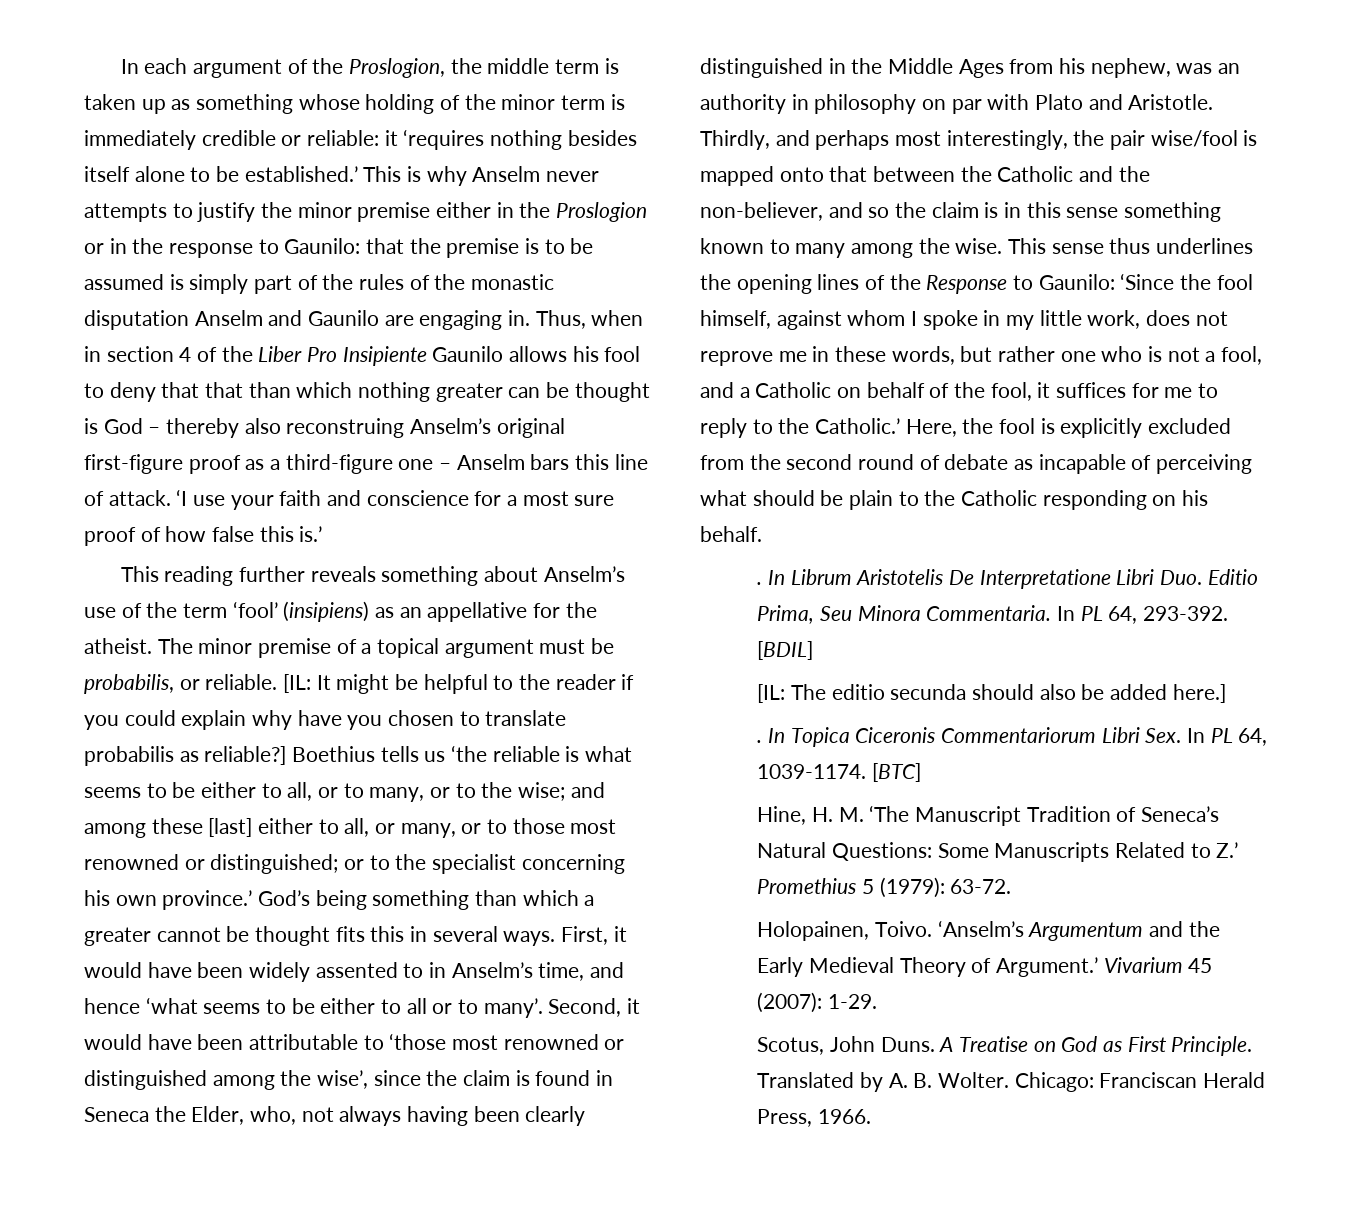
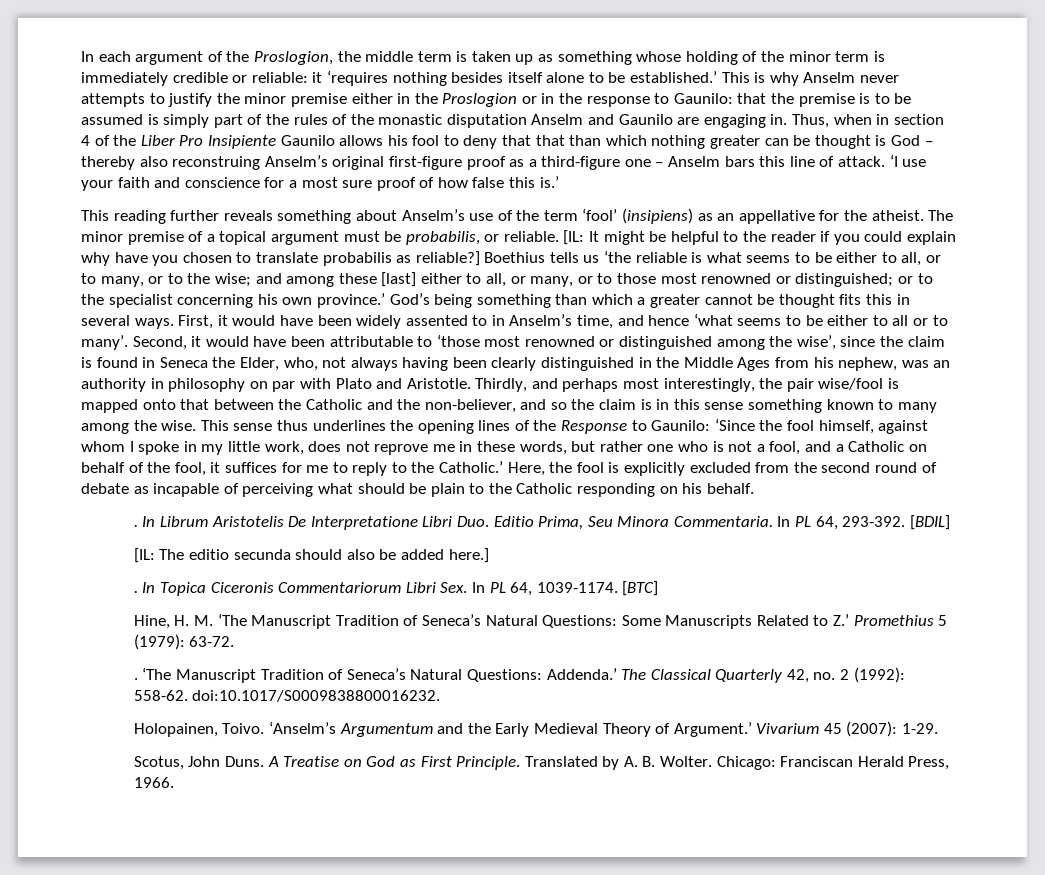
(1012, 886) none -> [133,667,905,683] [133,690,441,702] // . ‘The Manuscript Tradition of Seneca’s Natural Questions: Addenda.’ The Classical Quarterly 42, no. 2 (1992): 558-62. doi:10.1017/S0009838800016232.

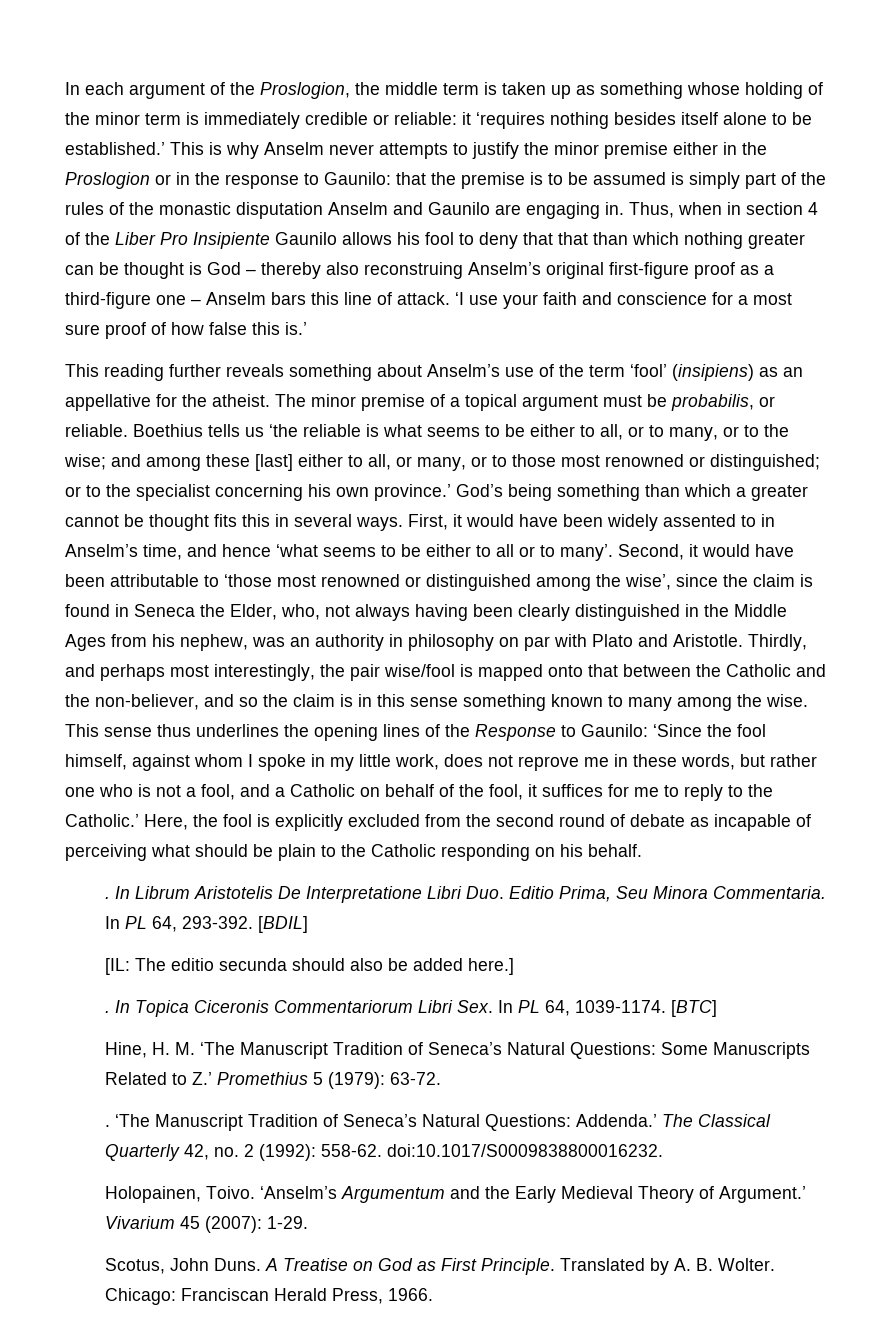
[563,230,956,245] [81,251,480,266] [IL: It might be helpful to the reader if you could explain why have you chosen to translate probabilis as reliable?] -> (128, 430) none

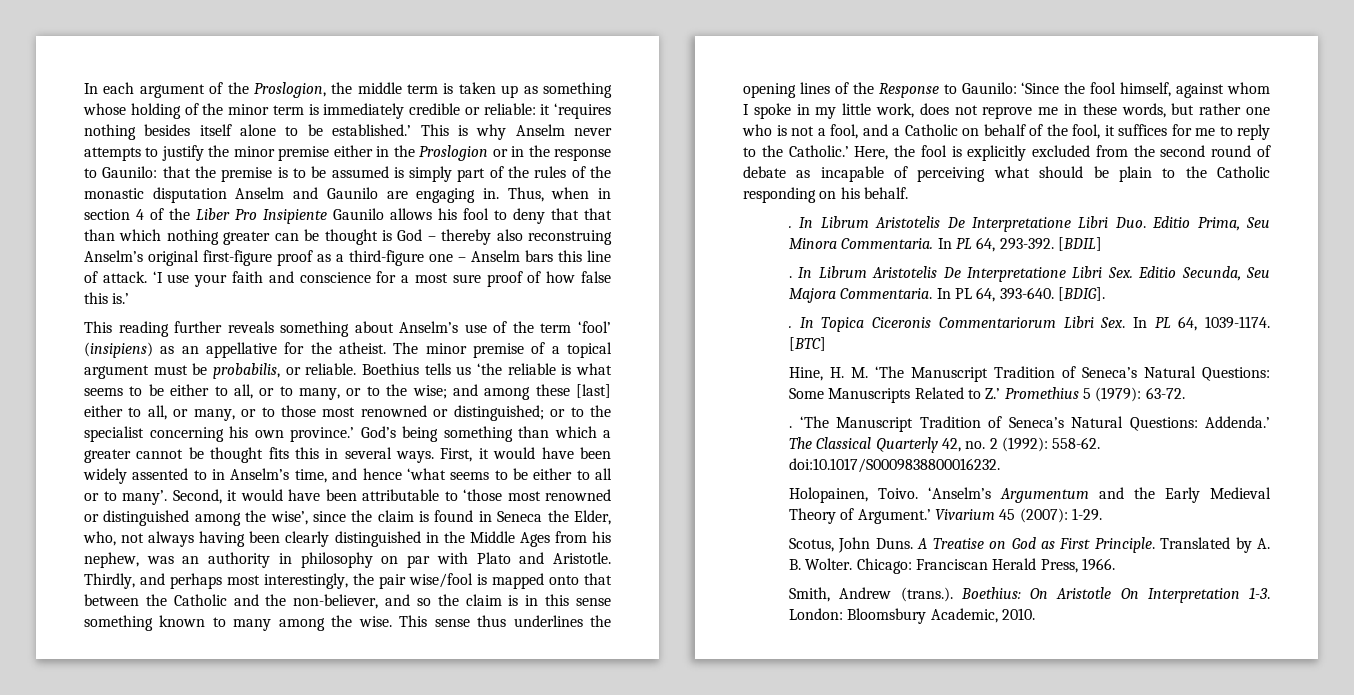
[104,958,514,975] [IL: The editio secunda should also be added here.] -> [789,266,1270,282] [789,287,1105,303] . In Librum Aristotelis De Interpretatione Libri Sex. Editio Secunda, Seu Majora Commentaria. In PL 64, 393-640. [BDIG].
(433, 1294) none -> [789,587,1270,603] [789,608,1036,624] // Smith, Andrew (trans.). Boethius: On Aristotle On Interpretation 1-3. London: Bloomsbury Academic, 2010.

